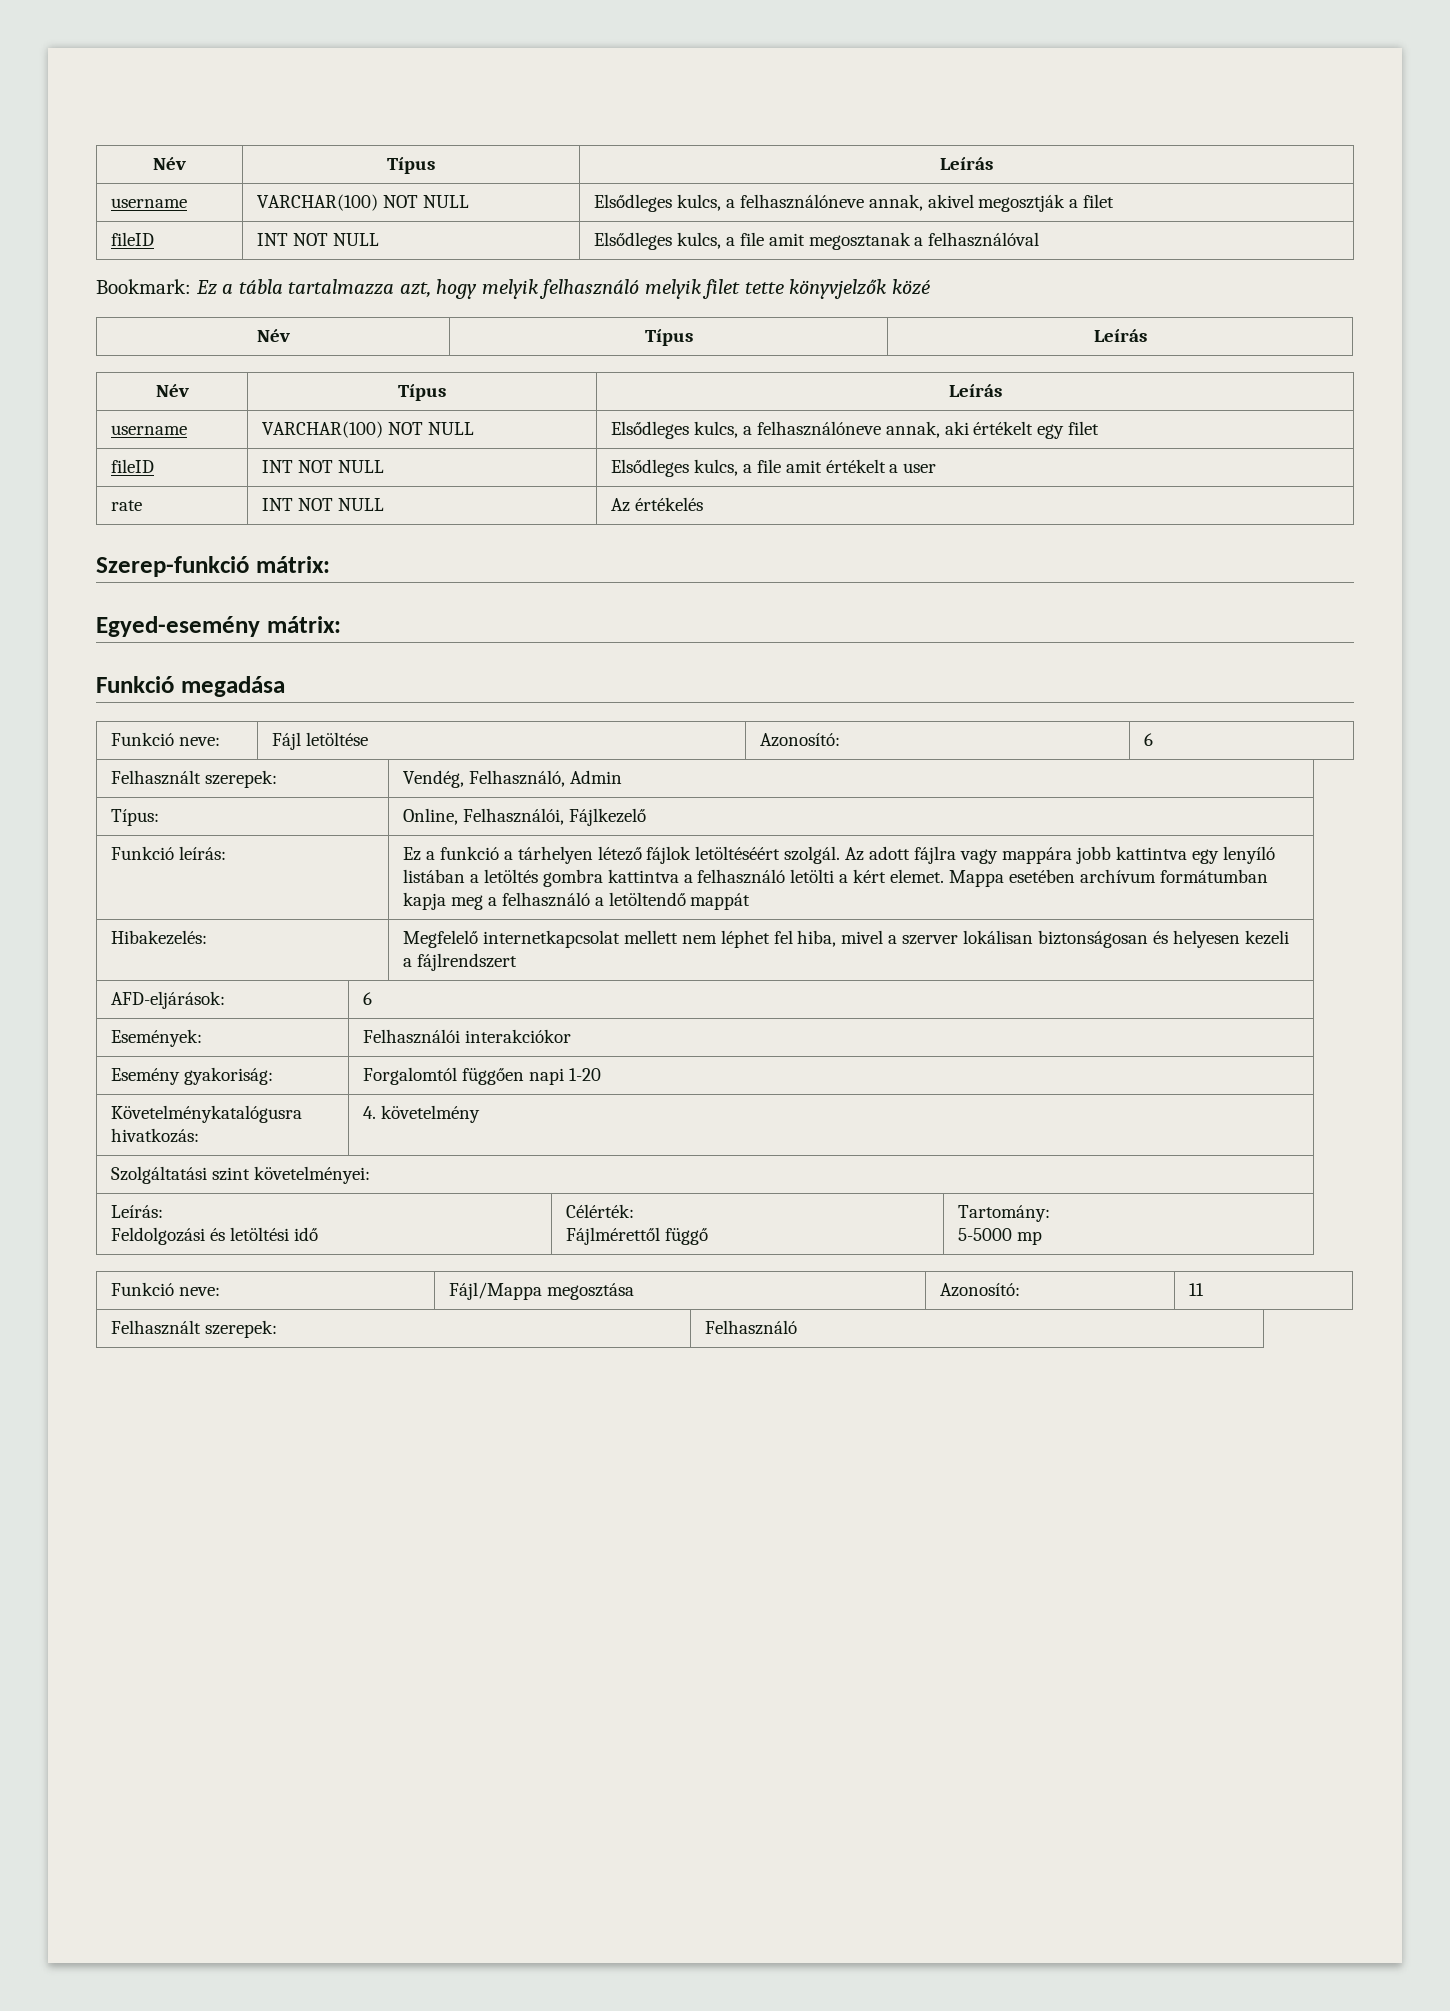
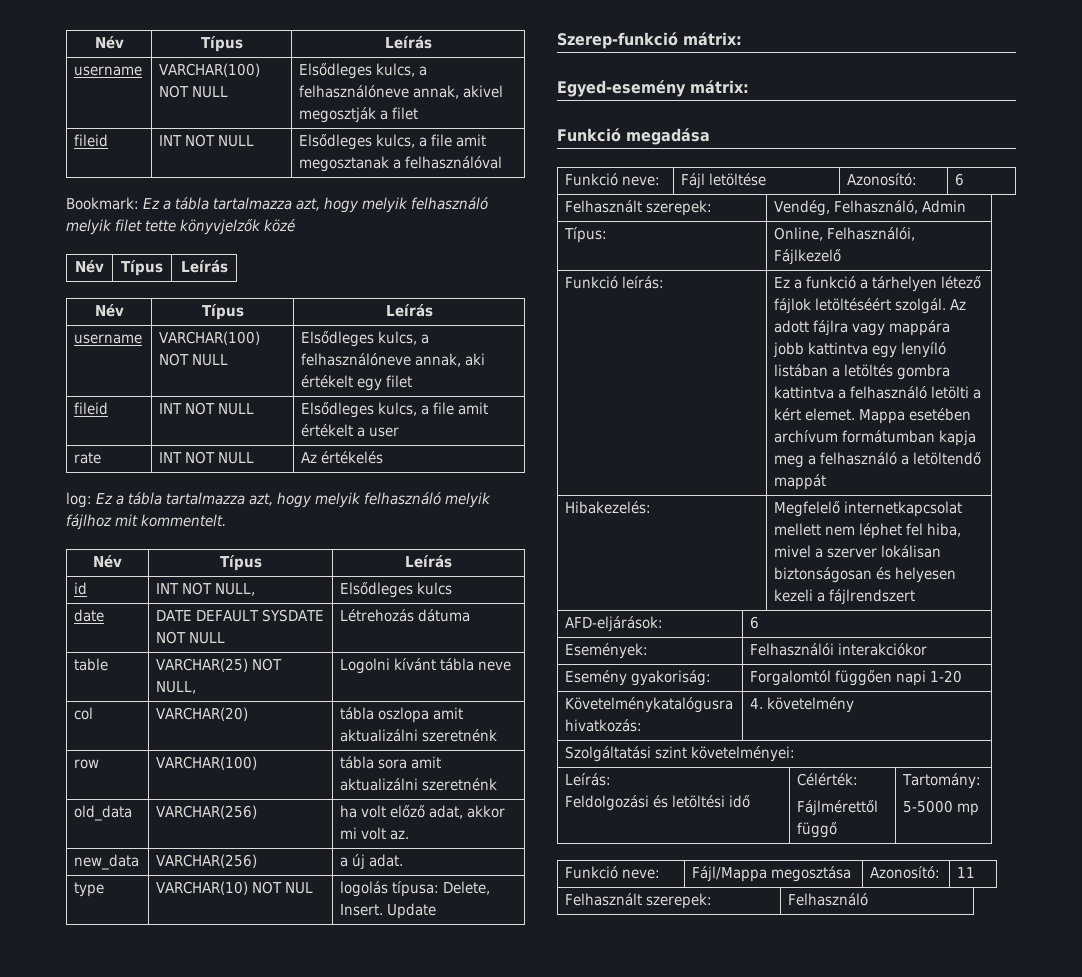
[110,232,154,246] fileID -> [74,134,109,147] fileid
[110,459,154,473] fileID -> [74,402,109,415] fileid
(703, 504) none -> [66,492,491,508] [66,514,226,530] [93,555,122,568] [219,555,262,571] [405,555,452,568] [74,582,88,595] [156,582,256,596] [340,582,453,598] [74,609,105,622] [156,609,325,622] [156,631,226,644] [340,609,471,622] [74,658,109,671] [156,658,283,672] [156,681,197,694] [340,658,512,674] [74,707,94,720] [156,707,249,721] [340,707,464,723] [340,729,498,742] [74,759,100,769] [156,756,258,770] [340,756,442,769] [340,778,498,791] [74,805,133,821] [156,805,258,819] [340,805,506,819] [340,827,410,840] [74,854,140,870] [156,854,258,868] [340,854,404,870] [74,882,105,897] [156,881,314,895] [340,881,491,897] [340,903,437,919] // log: Ez a tábla tartalmazza azt, hogy melyik felhasználó melyik fájlhoz mit kommentelt. // Név | Típus | Leírás // id | INT NOT NULL, | Elsődleges kulcs // date | DATE DEFAULT SYSDATE NOT NULL | Létrehozás dátuma // table | VARCHAR(25) NOT NULL, | Logolni kívánt tábla neve // col | VARCHAR(20) | tábla oszlopa amit aktualizálni szeretnénk // row | VARCHAR(100) | tábla sora amit aktualizálni szeretnénk // old_data | VARCHAR(256) | ha volt előző adat, akkor mi volt az. // new_data | VARCHAR(256) | a új adat. // type | VARCHAR(10) NOT NUL | logolás típusa: Delete, Insert. Update

